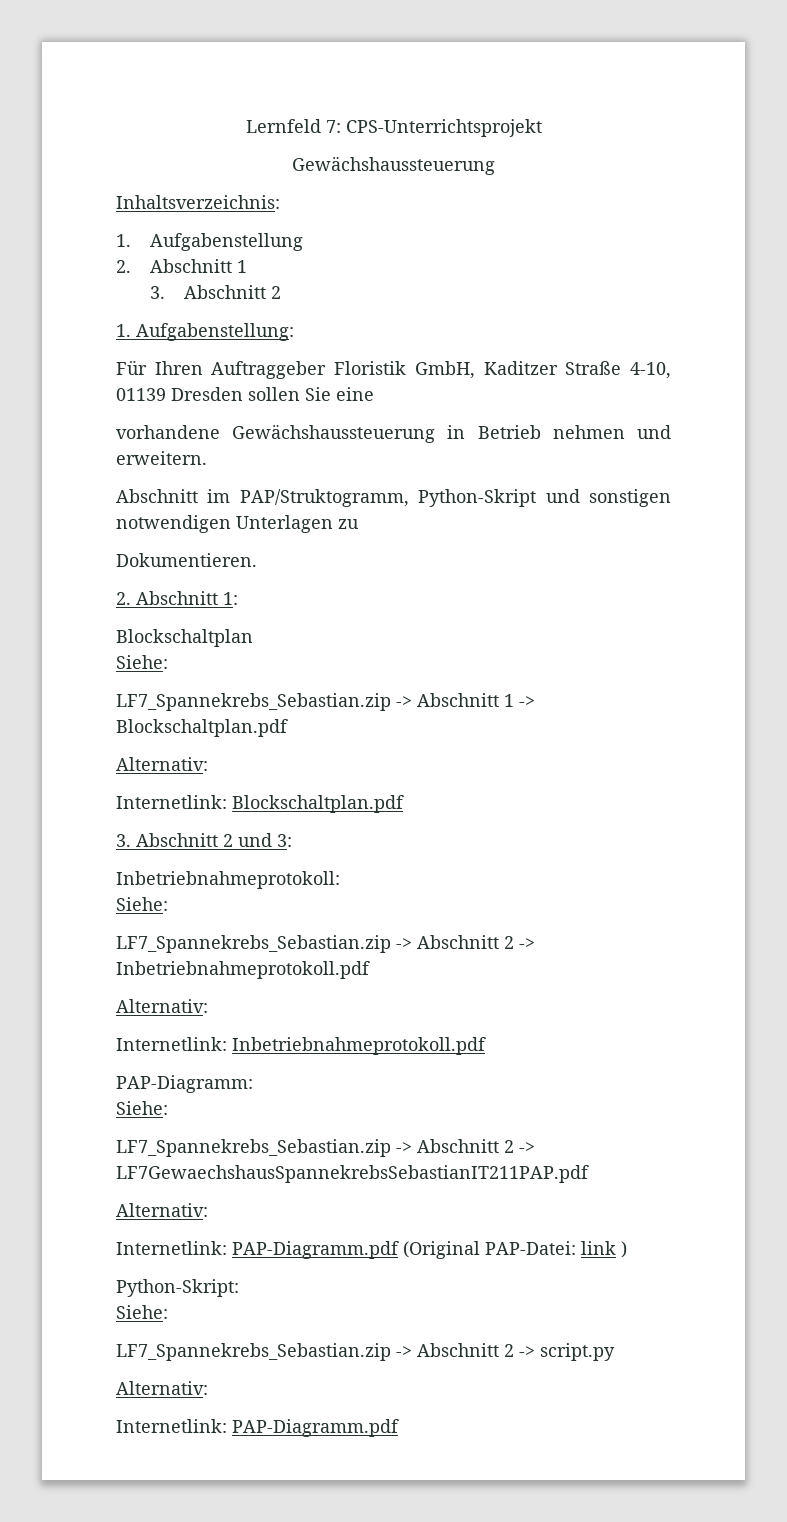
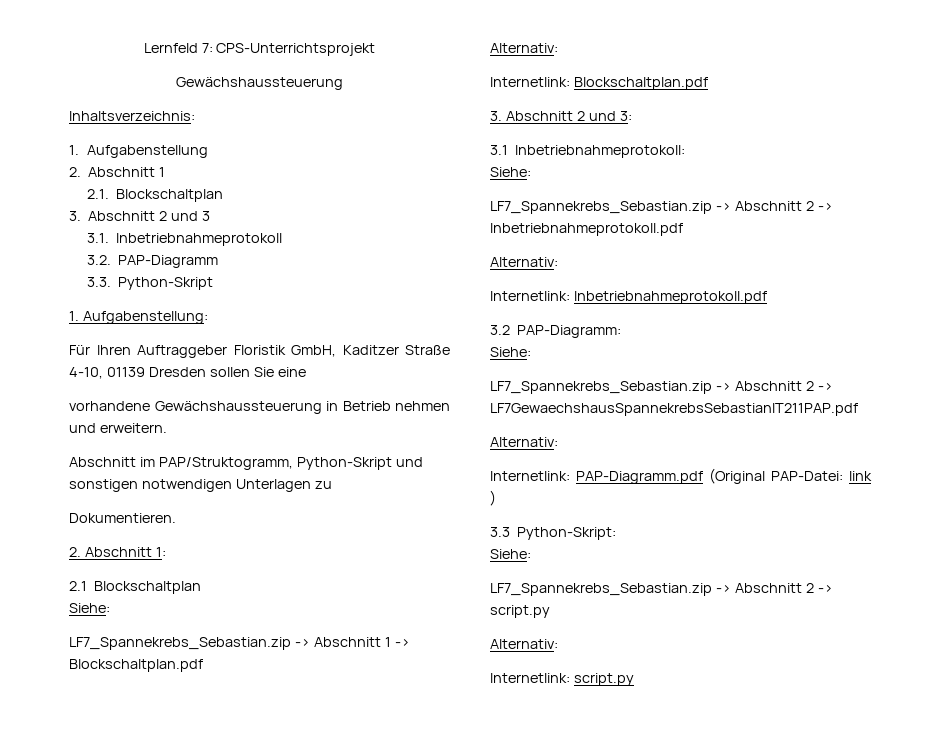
[150,285,282,299] // 3. Abschnitt 2 -> [86,189,223,202] [69,211,210,221] [86,233,282,246] [86,255,218,268] [86,277,213,290] // 2.1. Blockschaltplan // 3. Abschnitt 2 und 3 // 3.1. Inbetriebnahmeprotokoll // 3.2. PAP-Diagramm // 3.3. Python-Skript
(238, 598) none -> [69,581,87,591] 2.1
(292, 840) none -> [490,145,508,155] 3.1
(486, 1046) none -> [490,325,510,335] 3.2
(627, 1249) none -> [490,527,510,537] 3.3
[232,1419,399,1437] PAP-Diagramm.pdf -> [573,673,634,686] script.py

